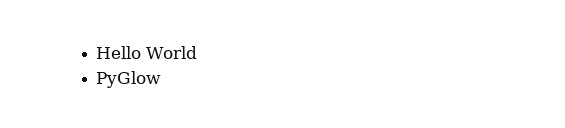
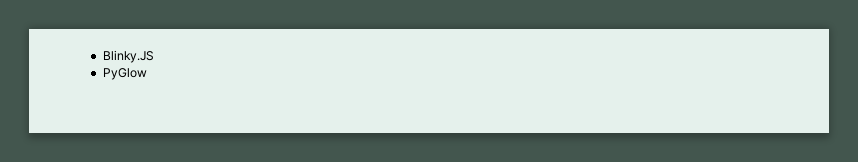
[96,46,198,59] Hello World -> [102,50,154,63] Blinky.JS

